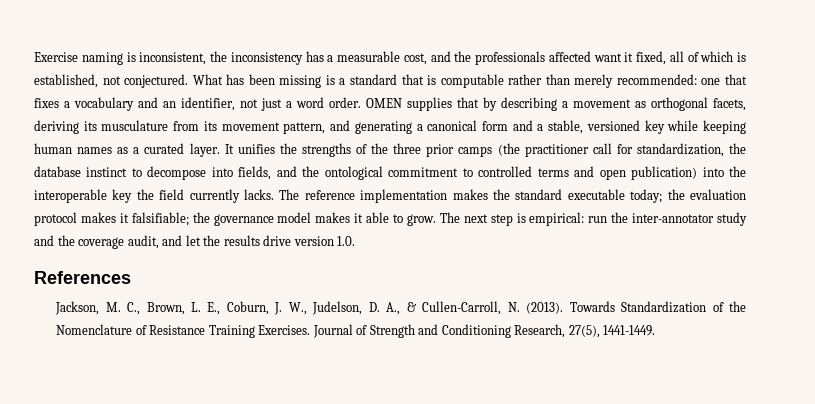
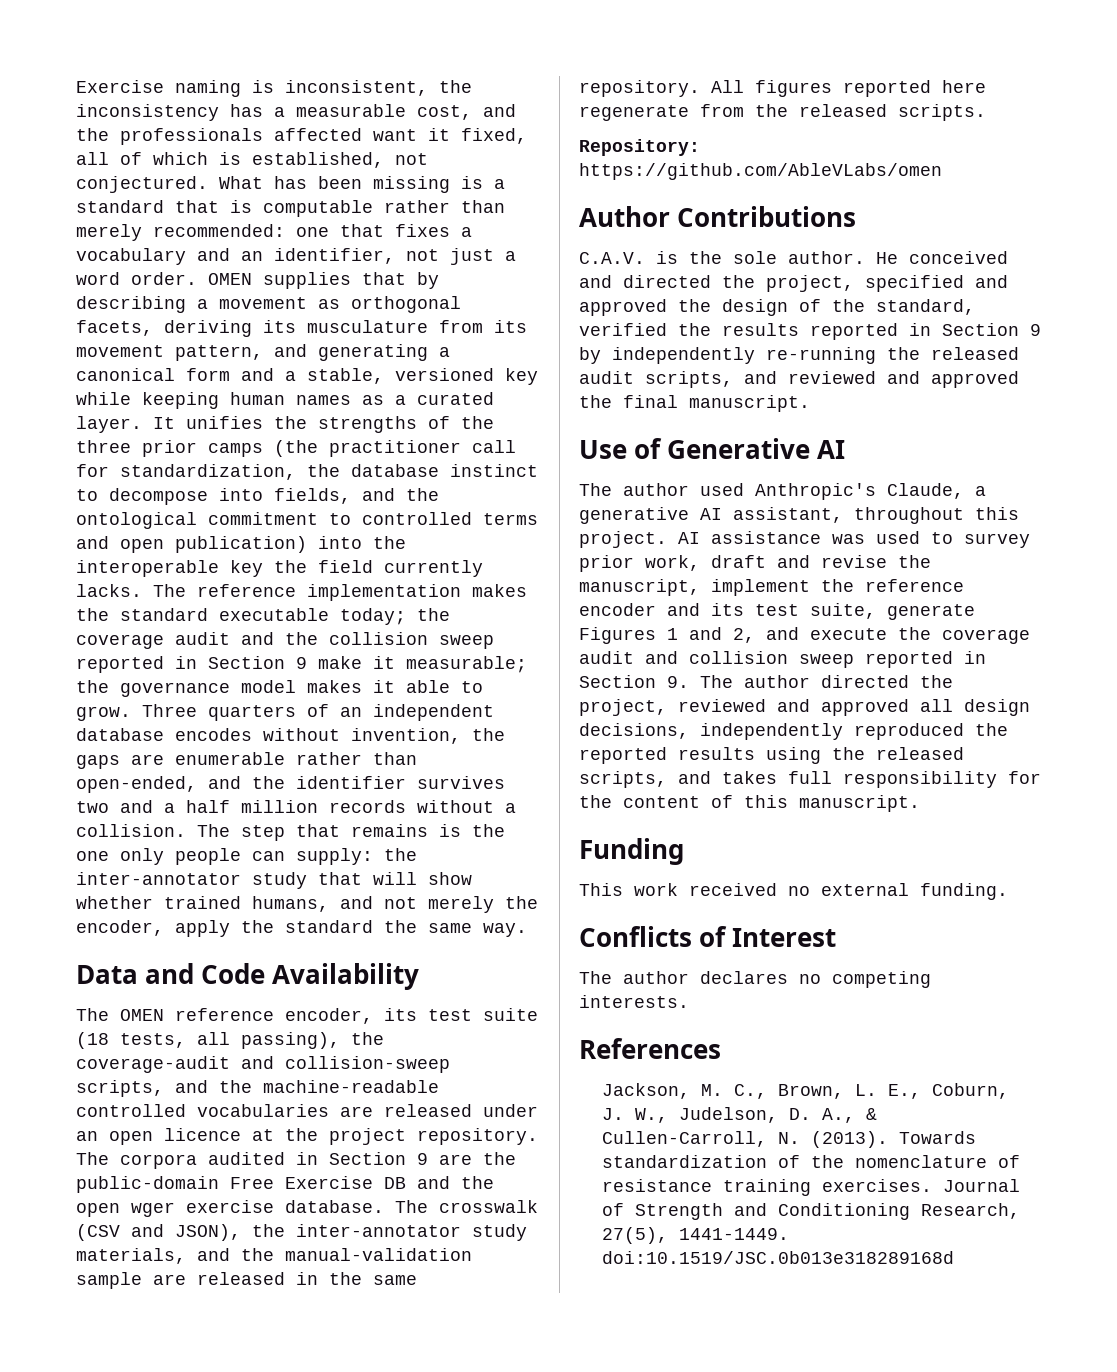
[689,189,746,200] [34,212,189,226] evaluation protocol makes it falsifiable; -> [76,632,494,649] [76,656,527,673] coverage audit and the collision sweep reported in Section 9 make it measurable;
[439,212,747,226] [34,235,356,249] The next step is empirical: run the inter-annotator study and the coverage audit, and let the results drive version 1.0. -> [142,704,494,721] [76,728,505,744] [76,752,417,769] [76,776,505,793] [76,800,516,813] [76,824,505,841] [76,848,417,865] [76,872,472,889] [76,896,538,913] [76,920,527,937] [76,963,420,990] [76,1008,538,1024] [76,1032,384,1049] [76,1056,450,1073] [76,1080,439,1097] [76,1104,538,1117] [76,1128,538,1145] [76,1152,516,1169] [76,1176,494,1193] [76,1200,538,1217] [76,1224,527,1241] [76,1248,472,1264] [76,1272,417,1289] [579,80,986,97] [579,104,986,121] [579,139,700,156] [579,163,942,180] [579,206,857,227] [579,251,1008,264] [579,275,1008,292] [579,299,975,316] [579,323,1041,340] [579,347,1019,364] [579,371,1019,388] [579,395,810,412] [579,438,846,459] [579,483,986,500] [579,507,1019,524] [579,531,1030,548] [579,555,931,572] [579,579,964,596] [579,603,975,620] [579,627,1030,644] [579,651,986,668] [579,675,953,688] [579,699,1030,716] [579,723,1008,740] [579,747,964,764] [579,771,1041,788] [579,795,920,812] [579,838,684,865] [579,883,1008,900] [579,926,837,947] [579,971,931,988] [579,995,689,1008] Three quarters of an independent database encodes without invention, the gaps are enumerable rather than open-ended, and the identifier survives two and a half million records without a collision. The step that remains is the one only people can supply: the inter-annotator study that will show whether trained humans, and not merely the encoder, apply the standard the same way. // Data and Code Availability // The OMEN reference encoder, its test suite (18 tests, all passing), the coverage-audit and collision-sweep scripts, and the machine-readable controlled vocabularies are released under an open licence at the project repository. The corpora audited in Section 9 are the public-domain Free Exercise DB and the open wger exercise database. The crosswalk (CSV and JSON), the inter-annotator study materials, and the manual-validation sample are released in the same repository. All figures reported here regenerate from the released scripts. // Repository: https://github.com/AbleVLabs/omen // Author Contributions // C.A.V. is the sole author. He conceived and directed the project, specified and approved the design of the standard, verified the results reported in Section 9 by independently re-running the released audit scripts, and reviewed and approved the final manuscript. // Use of Generative AI // The author used Anthropic's Claude, a generative AI assistant, throughout this project. AI assistance was used to survey prior work, draft and revise the manuscript, implement the reference encoder and its test suite, generate Figures 1 and 2, and execute the coverage audit and collision sweep reported in Section 9. The author directed the project, reviewed and approved all design decisions, independently reproduced the reported results using the released scripts, and takes full responsibility for the content of this manuscript. // Funding // This work received no external funding. // Conflicts of Interest // The author declares no competing interests.
[621,301,746,313] [56,324,311,338] Standardization of the Nomenclature of Resistance Training Exercises. -> [601,1155,1020,1168] [601,1179,932,1196] standardization of the nomenclature of resistance training exercises.
(656, 330) none -> [601,1251,954,1264] doi:10.1519/JSC.0b013e318289168d

